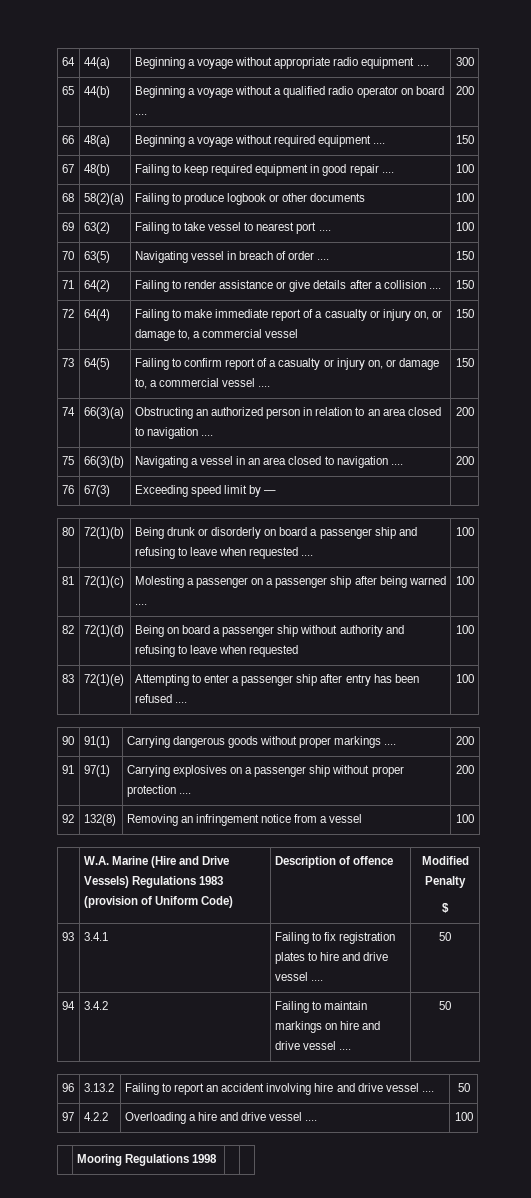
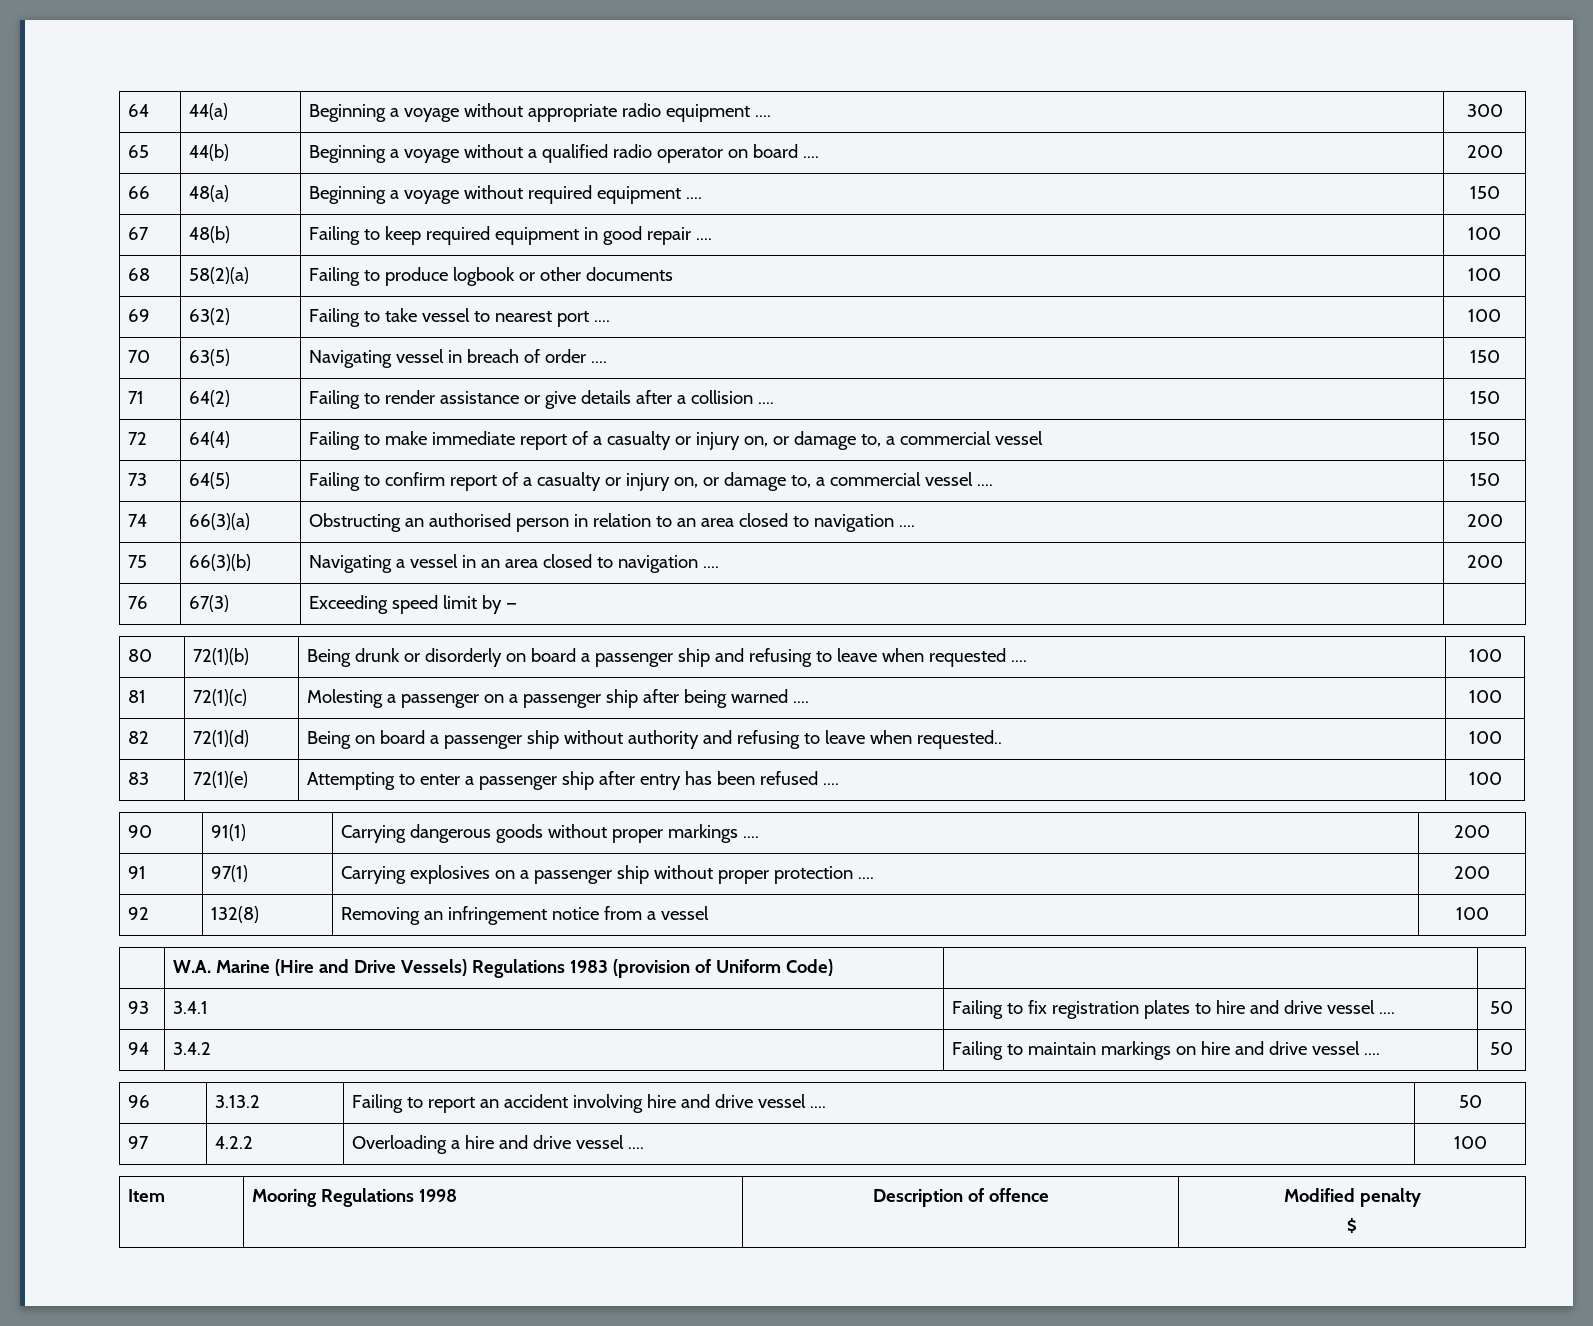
[211,407,264,416] authorized -> [429,513,512,527] authorised
[249,645,299,657] requested -> [917,730,1003,749] requested..
[274,856,394,868] [421,856,469,865] [425,876,466,888] [442,903,449,913] Description of offence | Modified Penalty // $ -> (834, 967) |
(473, 1116) none -> [128,1189,166,1202] Item
(218, 1158) | -> [872,1188,1049,1207] [1283,1188,1421,1207] [1347,1218,1357,1233] Description of offence | Modified penalty // $

